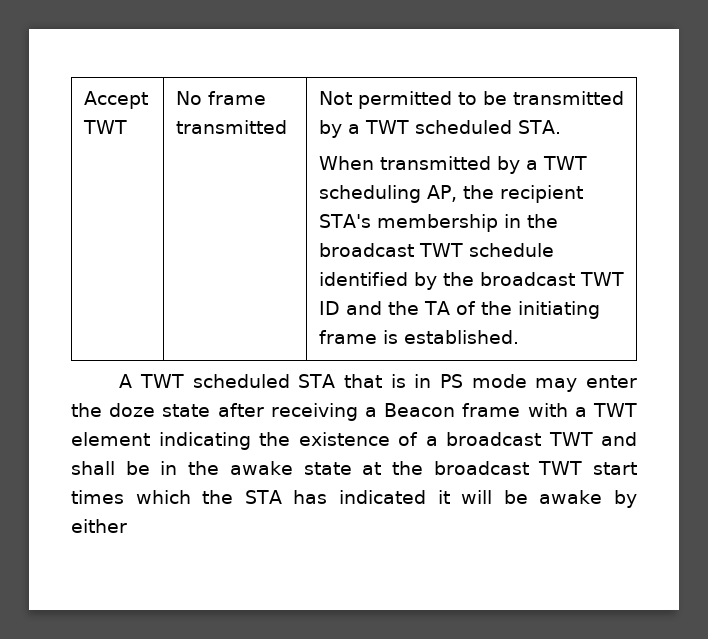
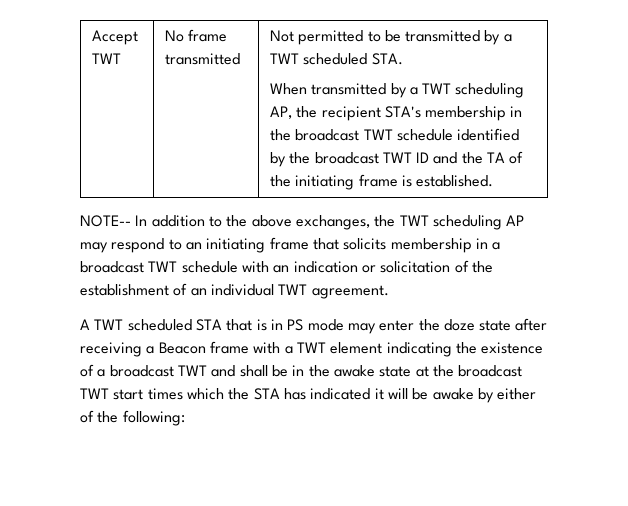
(519, 337) none -> [80,215,525,230] [80,237,501,253] [80,260,493,273] [80,283,389,299] // NOTE-- In addition to the above exchanges, the TWT scheduling AP may respond to an initiating frame that solicits membership in a broadcast TWT schedule with an indication or solicitation of the establishment of an individual TWT agreement.
(127, 526) none -> [80,410,185,426] of the following:

